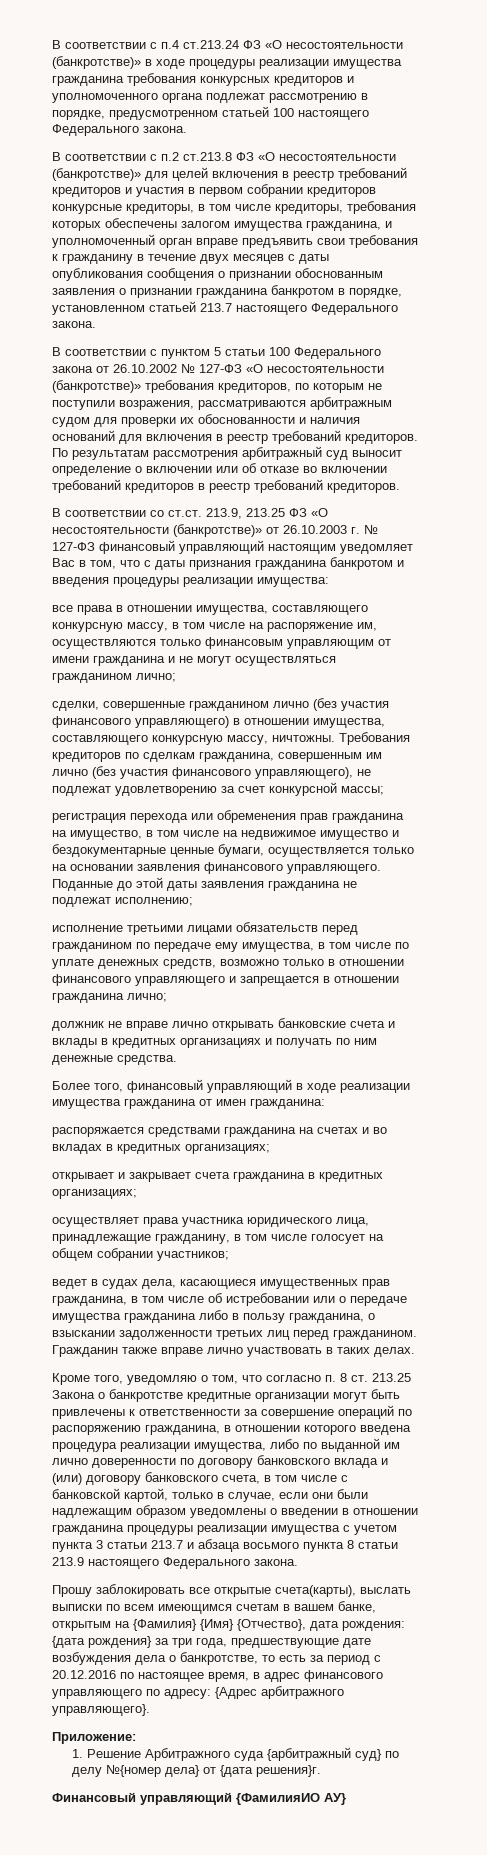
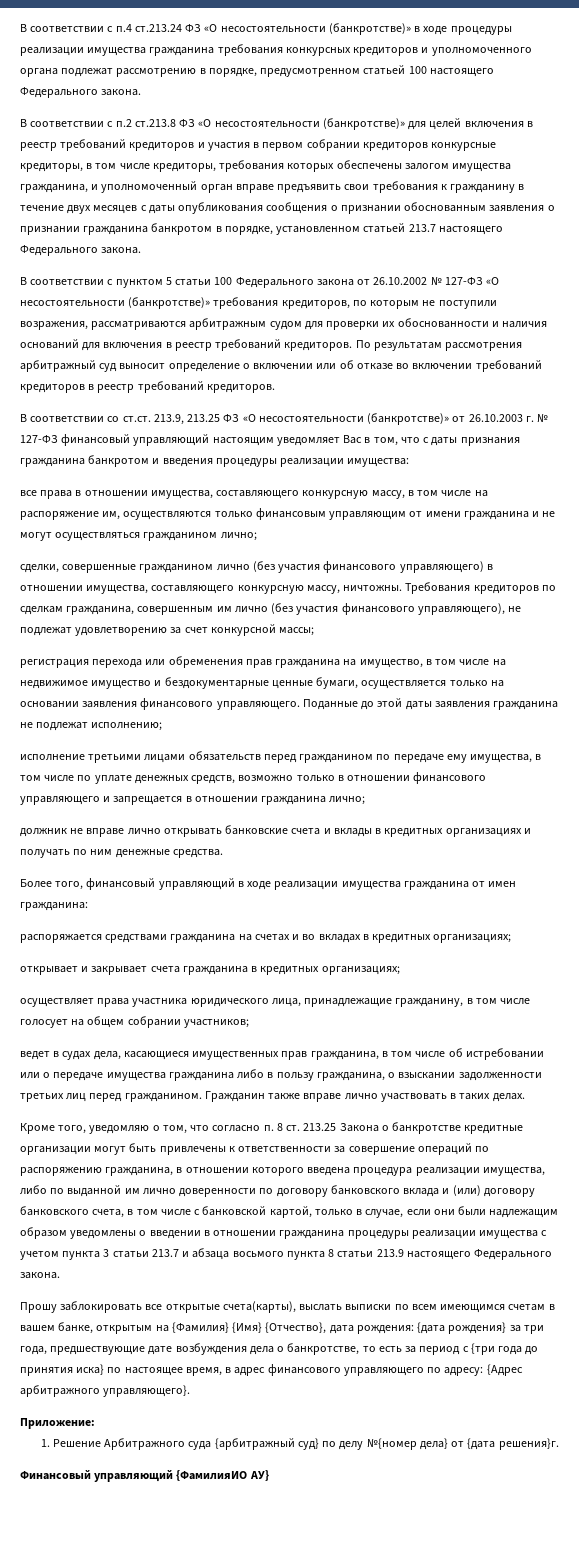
[52,1670,116,1679] 20.12.2016 -> [470,1343,539,1355] [20,1364,105,1376] {три года до принятия иска}

